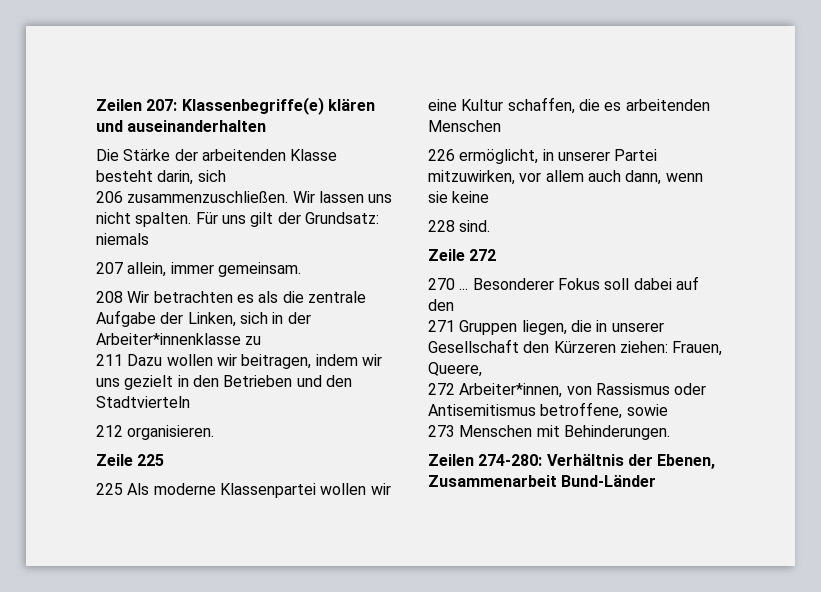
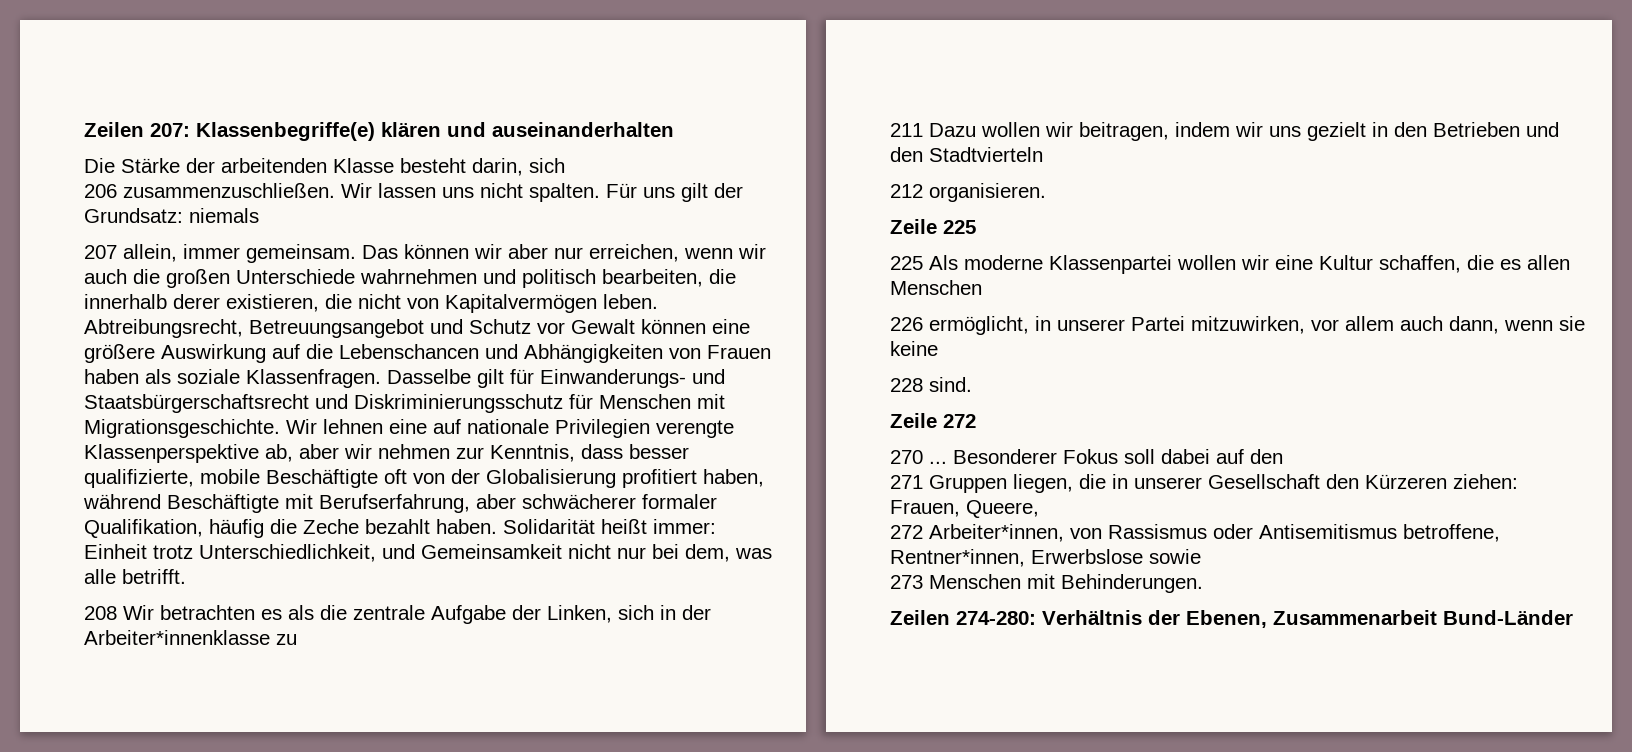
(301, 269) none -> [362,244,766,262] [84,269,736,288] [84,294,658,313] [84,319,750,338] [84,344,771,363] [84,369,725,388] [84,394,725,413] [84,419,734,438] [84,444,689,463] [84,469,764,488] [83,494,717,513] [84,519,716,538] [84,544,772,562] [84,569,186,584] Das können wir aber nur erreichen, wenn wir auch die großen Unterschiede wahrnehmen und politisch bearbeiten, die innerhalb derer existieren, die nicht von Kapitalvermögen leben. Abtreibungsrecht, Betreuungsangebot und Schutz vor Gewalt können eine größere Auswirkung auf die Lebenschancen und Abhängigkeiten von Frauen haben als soziale Klassenfragen. Dasselbe gilt für Einwanderungs- und Staatsbürgerschaftsrecht und Diskriminierungsschutz für Menschen mit Migrationsgeschichte. Wir lehnen eine auf nationale Privilegien verengte Klassenperspektive ab, aber wir nehmen zur Kenntnis, dass besser qualifizierte, mobile Beschäftigte oft von der Globalisierung profitiert haben, während Beschäftigte mit Berufserfahrung, aber schwächerer formaler Qualifikation, häufig die Zeche bezahlt haben. Solidarität heißt immer: Einheit trotz Unterschiedlichkeit, und Gemeinsamkeit nicht nur bei dem, was alle betrifft.
[625,99,710,111] arbeitenden -> [1527,255,1570,270] allen
(623, 410) none -> [890,549,1143,567] Rentner*innen, Erwerbslose

